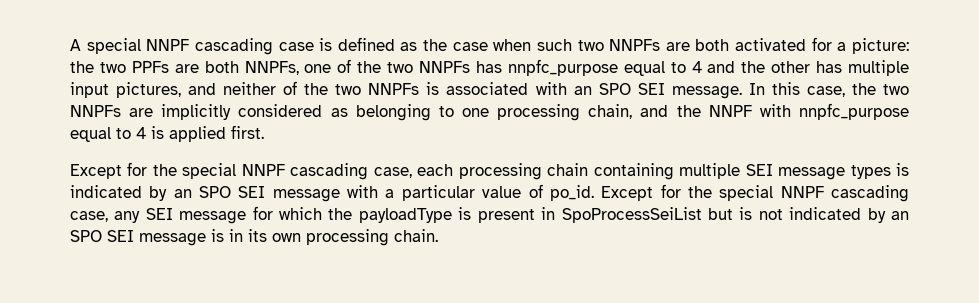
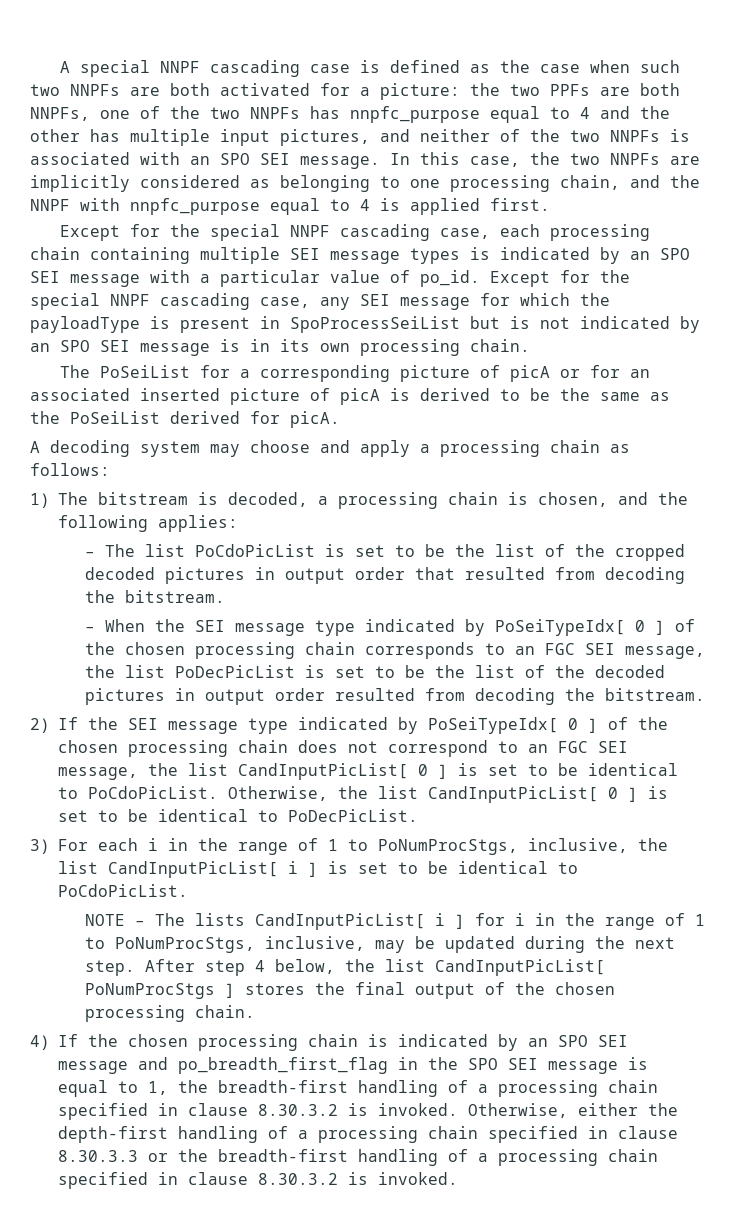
(438, 235) none -> [59,365,650,382] [30,388,670,405] [30,411,340,428] [30,440,630,457] [30,463,110,476] [30,492,688,509] [58,515,238,532] [85,544,686,561] [85,567,686,584] [85,590,226,603] [85,619,696,636] [85,642,706,659] [85,665,666,678] [85,688,706,705] [30,717,668,734] [58,740,628,757] [58,763,678,780] [58,786,668,803] [58,809,418,822] [30,838,668,855] [58,861,578,878] [58,884,188,897] [85,913,706,930] [85,936,676,953] [85,959,606,976] [85,982,616,999] [85,1005,256,1022] [30,1034,628,1051] [58,1057,648,1074] [58,1080,658,1097] [58,1103,678,1120] [58,1126,678,1143] [58,1149,658,1166] [58,1172,458,1189] // The PoSeiList for a corresponding picture of picA or for an associated inserted picture of picA is derived to be the same as the PoSeiList derived for picA. // A decoding system may choose and apply a processing chain as follows: // 1) The bitstream is decoded, a processing chain is chosen, and the following applies: // – The list PoCdoPicList is set to be the list of the cropped decoded pictures in output order that resulted from decoding the bitstream. // – When the SEI message type indicated by PoSeiTypeIdx[ 0 ] of the chosen processing chain corresponds to an FGC SEI message, the list PoDecPicList is set to be the list of the decoded pictures in output order resulted from decoding the bitstream. // 2) If the SEI message type indicated by PoSeiTypeIdx[ 0 ] of the chosen processing chain does not correspond to an FGC SEI message, the list CandInputPicList[ 0 ] is set to be identical to PoCdoPicList. Otherwise, the list CandInputPicList[ 0 ] is set to be identical to PoDecPicList. // 3) For each i in the range of 1 to PoNumProcStgs, inclusive, the list CandInputPicList[ i ] is set to be identical to PoCdoPicList. // NOTE – The lists CandInputPicList[ i ] for i in the range of 1 to PoNumProcStgs, inclusive, may be updated during the next step. After step 4 below, the list CandInputPicList[ PoNumProcStgs ] stores the final output of the chosen processing chain. // 4) If the chosen processing chain is indicated by an SPO SEI message and po_breadth_first_flag in the SPO SEI message is equal to 1, the breadth-first handling of a processing chain specified in clause 8.30.3.2 is invoked. Otherwise, either the depth-first handling of a processing chain specified in clause 8.30.3.3 or the breadth-first handling of a processing chain specified in clause 8.30.3.2 is invoked.

